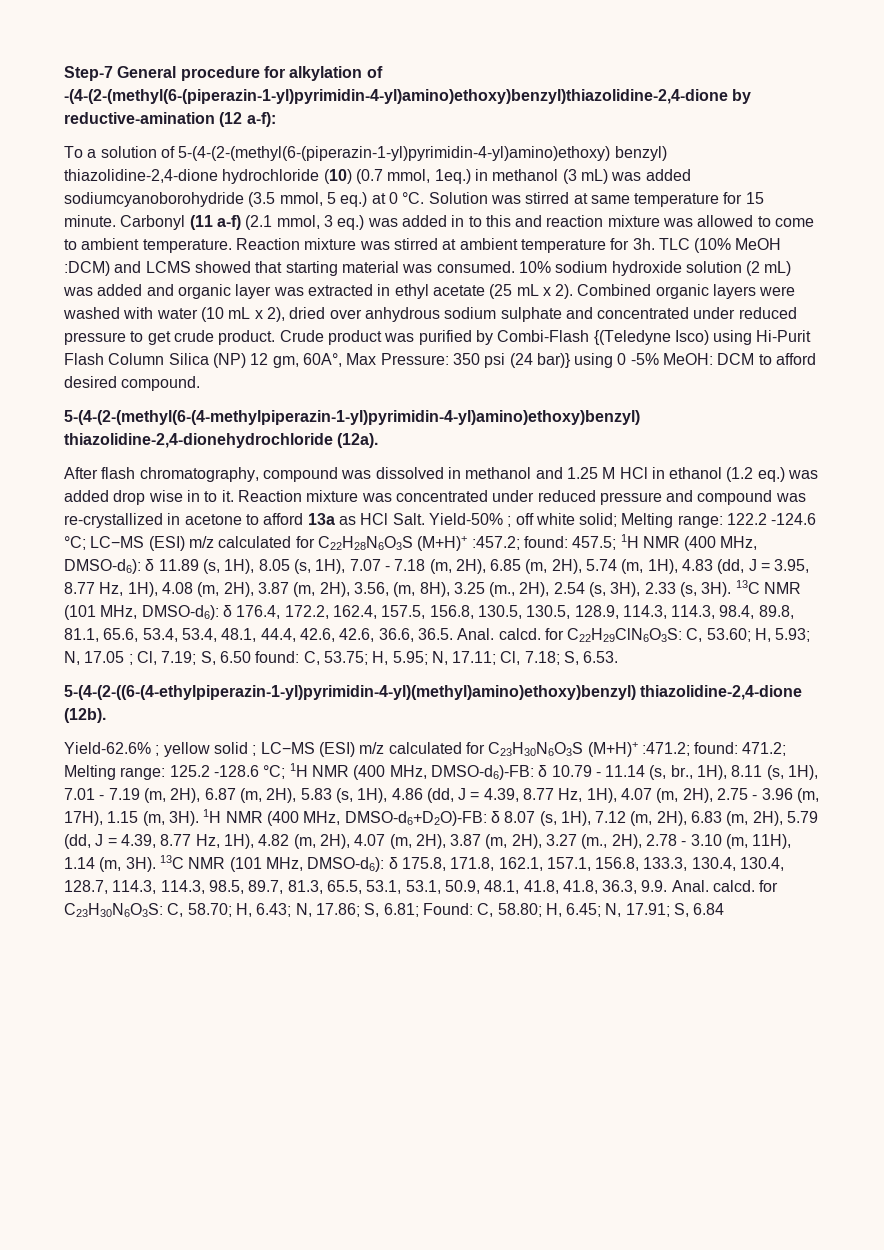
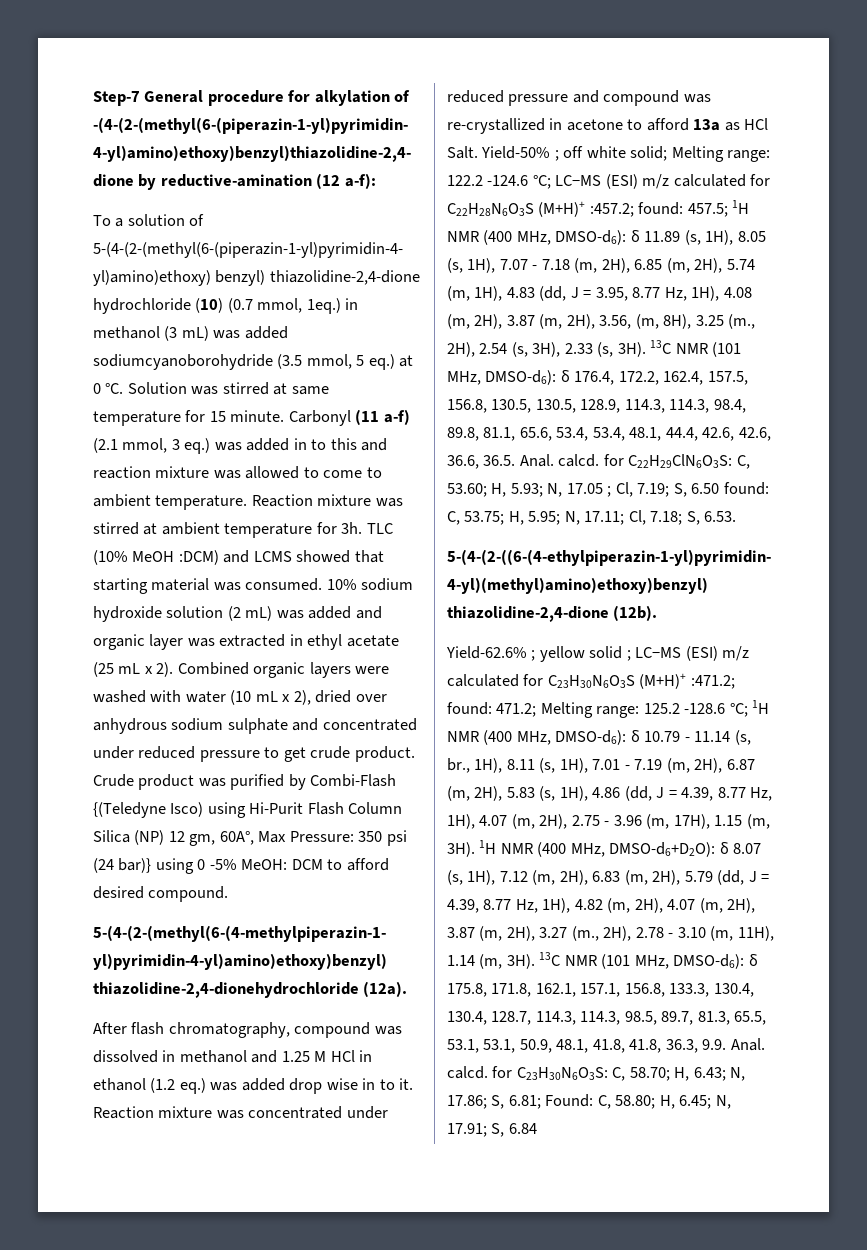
[430,765,534,780] DMSO-d6)-FB: -> [555,730,627,745] DMSO-d6):
[344,811,487,826] DMSO-d6+D2O)-FB: -> [609,842,716,857] DMSO-d6+D2O):

